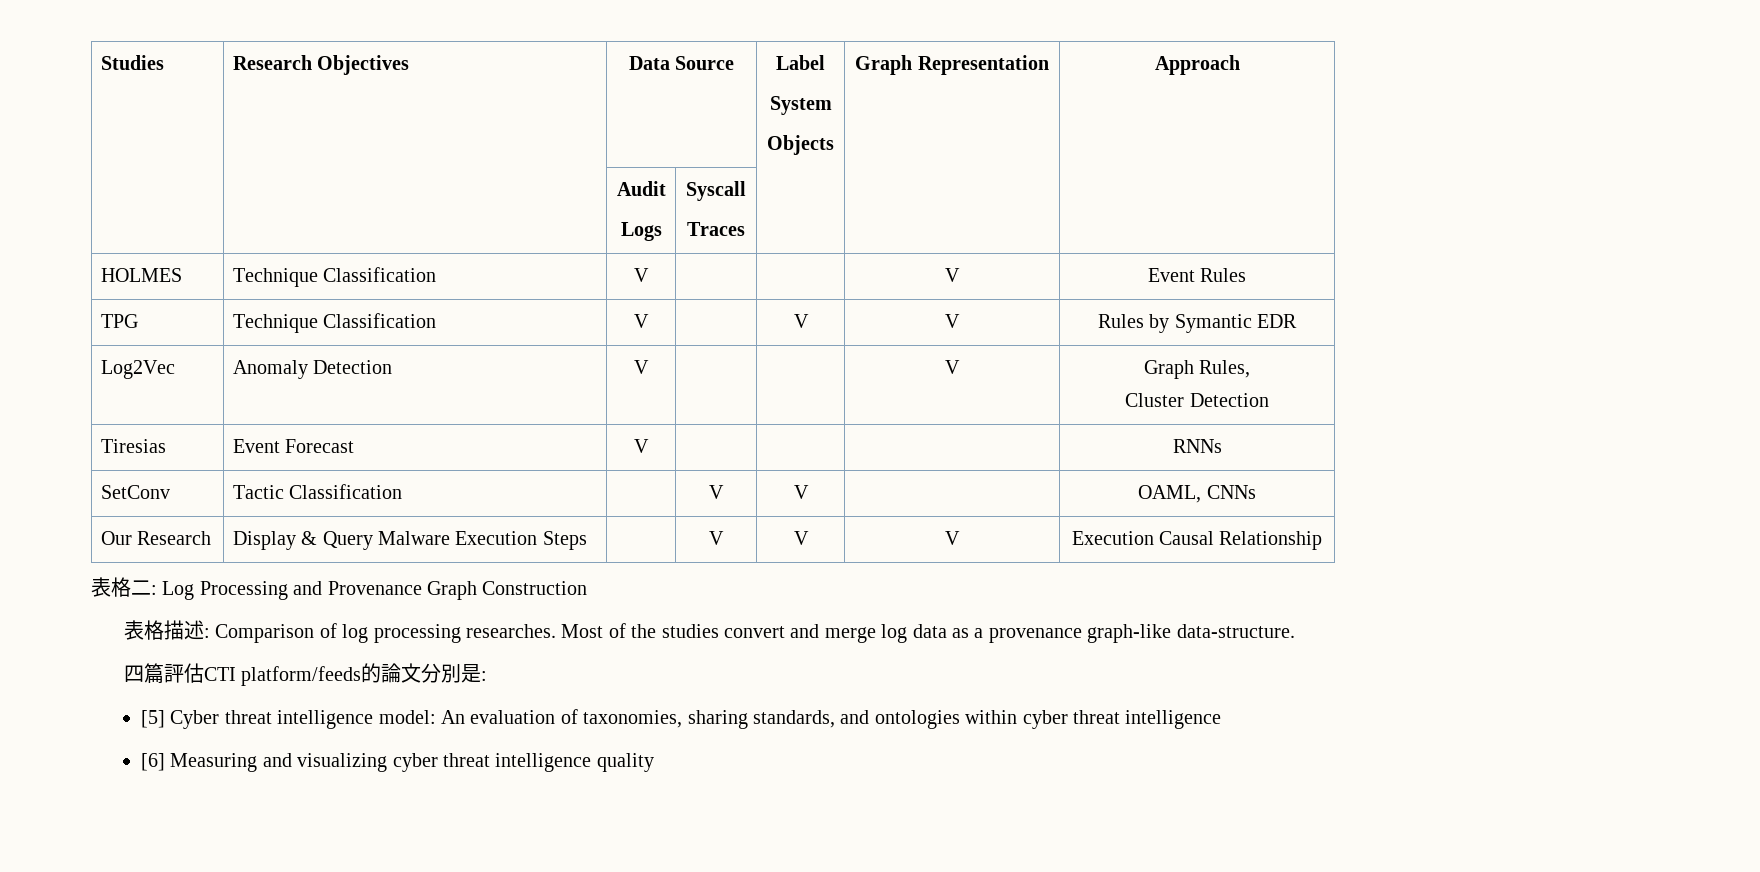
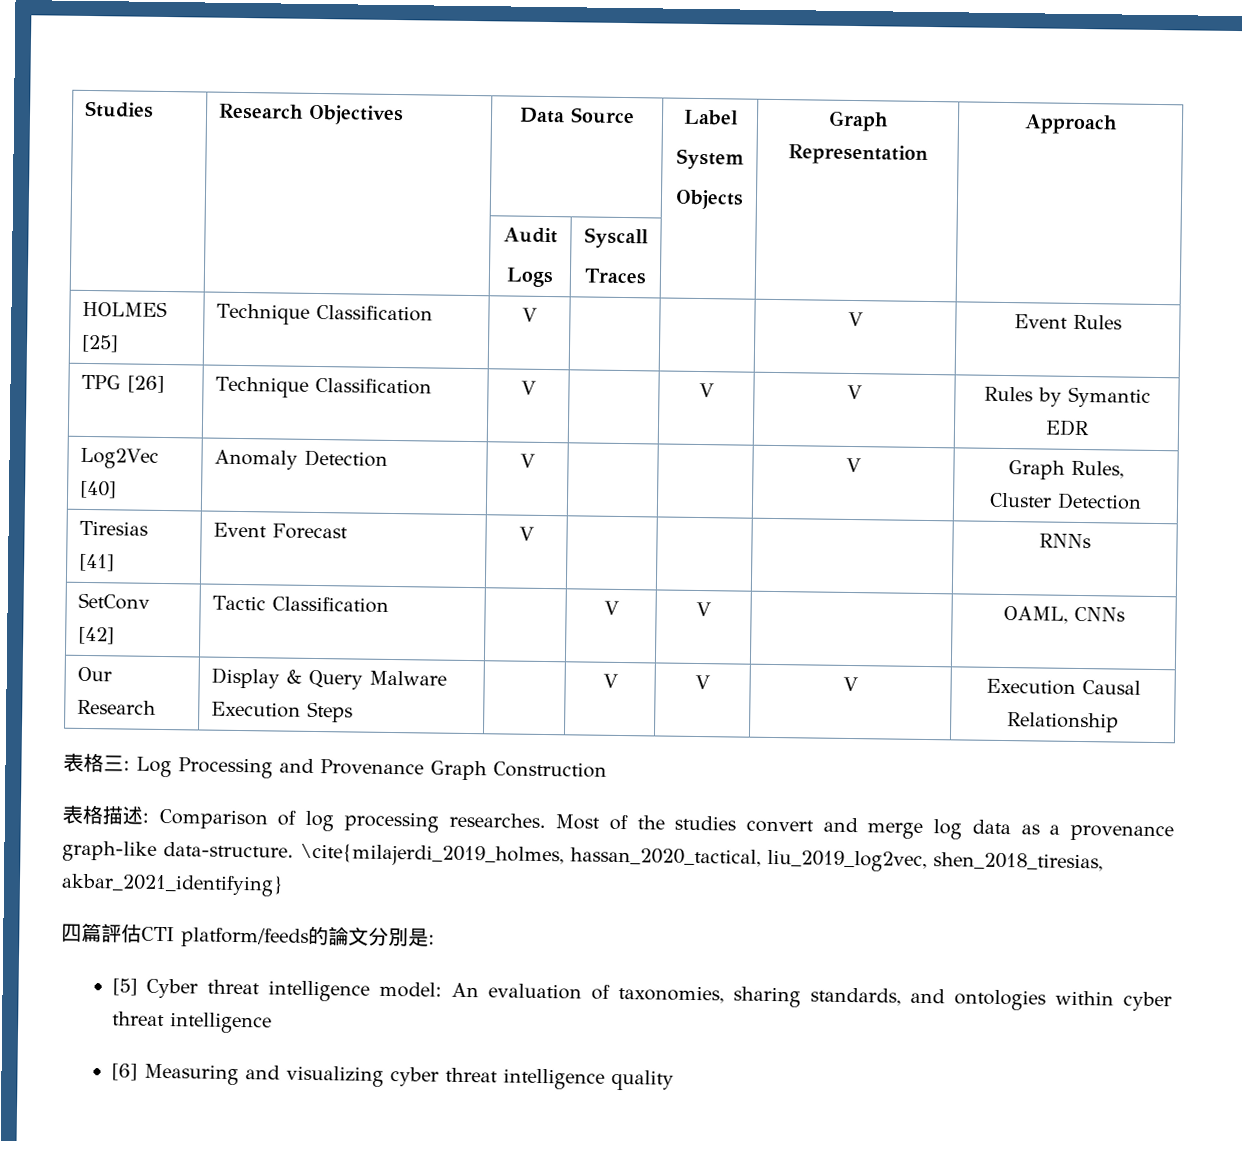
(182, 275) none -> [81,334,120,353] [25]
(138, 321) none -> [127,375,166,394] [26]
(175, 369) none -> [80,480,118,499] [40]
(166, 446) none -> [79,553,116,572] [41]
(170, 492) none -> [78,626,116,645] [42]
[131,580,151,595] 二 -> [103,755,124,772] 三
(1295, 631) none -> [300,842,1103,873] [61,872,284,897] \cite{milajerdi_2019_holmes, hassan_2020_tactical, liu_2019_log2vec, shen_2018_tiresias, akbar_2021_identifying}

